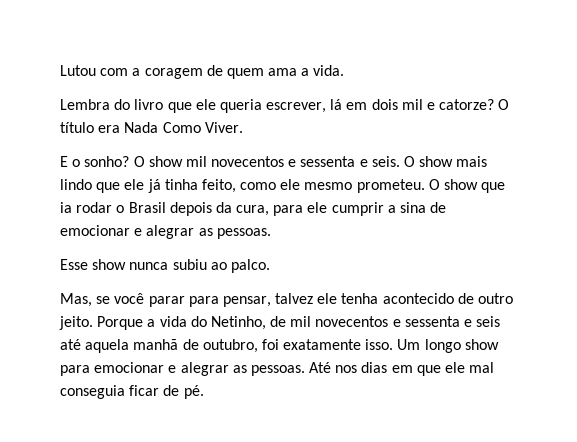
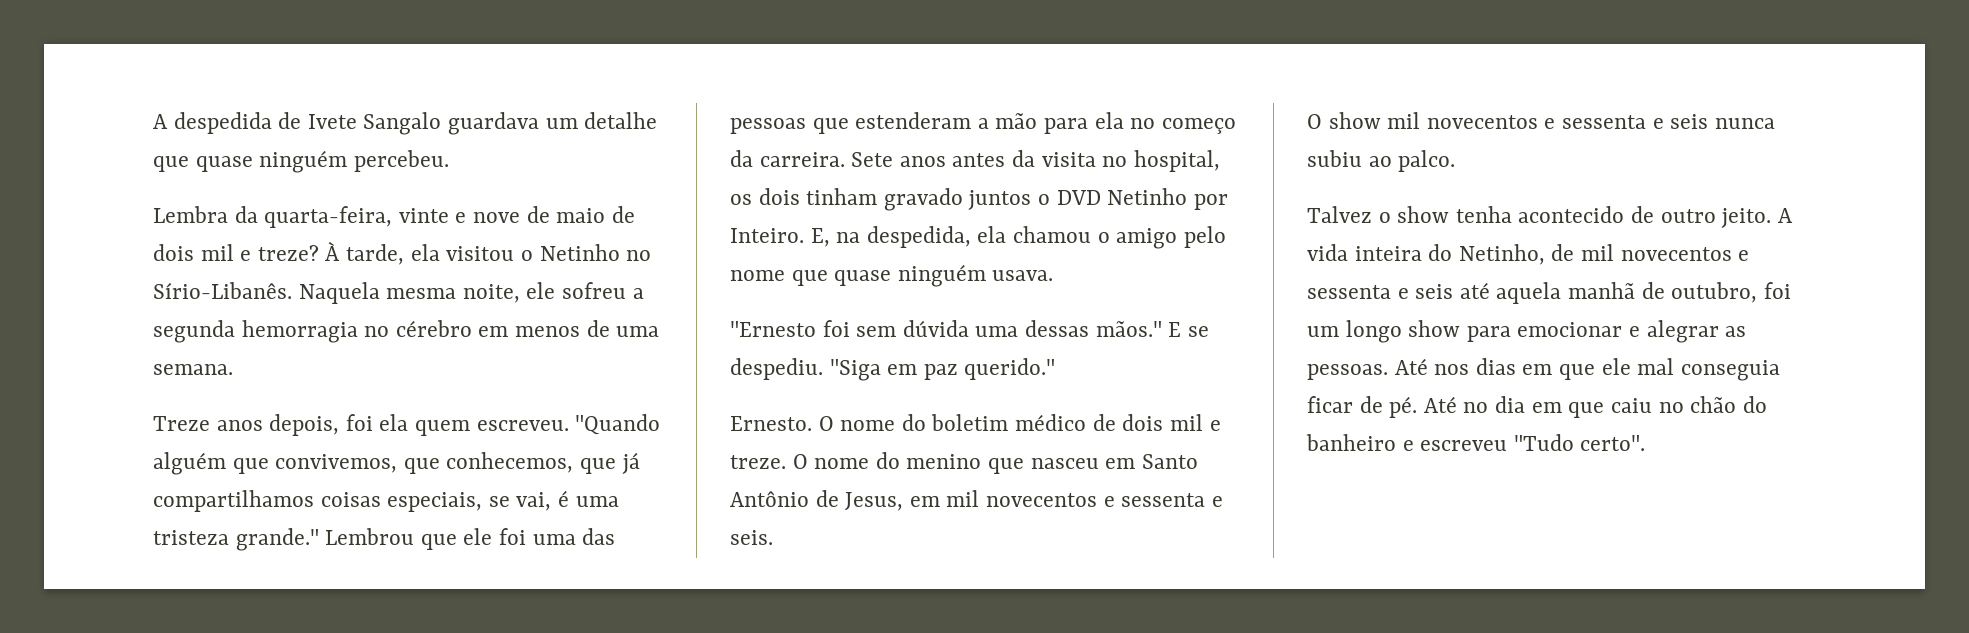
[60,65,345,79] [60,99,510,113] [60,122,243,133] [60,156,130,167] Lutou com a coragem de quem ama a vida. // Lembra do livro que ele queria escrever, lá em dois mil e catorze? O título era Nada Como Viver. // E o sonho? -> [153,112,658,135] [153,150,449,173] [153,206,635,228] [153,242,652,265] [153,282,644,304] [153,320,660,343] [153,364,233,375] [153,414,661,436] [153,452,640,475] [153,490,619,512] [153,528,616,551] [730,112,1236,134] [730,150,1220,172] [730,188,1228,211] [730,226,1226,249] [730,264,1054,287] [730,320,1209,337] [730,358,1056,381] [730,414,1221,431] [730,452,1198,474] [730,490,1223,511] [730,530,773,545] A despedida de Ivete Sangalo guardava um detalhe que quase ninguém percebeu. // Lembra da quarta-feira, vinte e nove de maio de dois mil e treze? À tarde, ela visitou o Netinho no Sírio-Libanês. Naquela mesma noite, ele sofreu a segunda hemorragia no cérebro em menos de uma semana. // Treze anos depois, foi ela quem escreveu. "Quando alguém que convivemos, que conhecemos, que já compartilhamos coisas especiais, se vai, é uma tristeza grande." Lembrou que ele foi uma das pessoas que estenderam a mão para ela no começo da carreira. Sete anos antes da visita no hospital, os dois tinham gravado juntos o DVD Netinho por Inteiro. E, na despedida, ela chamou o amigo pelo nome que quase ninguém usava. // "Ernesto foi sem dúvida uma dessas mãos." E se despediu. "Siga em paz querido." // Ernesto. O nome do boletim médico de dois mil e treze. O nome do menino que nasceu em Santo Antônio de Jesus, em mil novecentos e sessenta e seis. //
[371,156,488,167] [60,179,506,193] [60,202,447,216] [60,225,271,239] [60,259,270,273] [60,293,338,307] seis. O show mais lindo que ele já tinha feito, como ele mesmo prometeu. O show que ia rodar o Brasil depois da cura, para ele cumprir a sina de emocionar e alegrar as pessoas. // Esse show nunca subiu ao palco. // Mas, se você parar para pensar, talvez ele -> [1670,114,1775,129] [1307,150,1456,172] [1307,206,1450,223] seis nunca subiu ao palco. // Talvez o show
[97,316,187,330] Porque a vida -> [1777,208,1793,223] [1307,244,1422,261] A vida inteira
[283,339,421,350] exatamente isso. Um -> [1307,326,1339,337] um
(204, 392) none -> [1423,396,1767,418] [1306,434,1646,451] Até no dia em que caiu no chão do banheiro e escreveu "Tudo certo".

